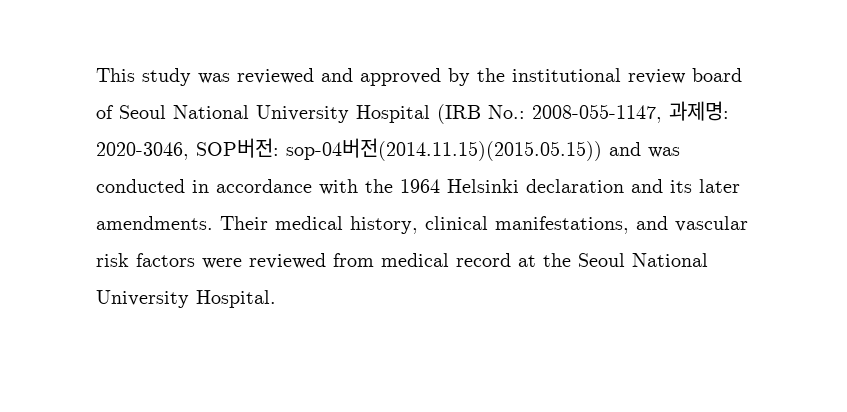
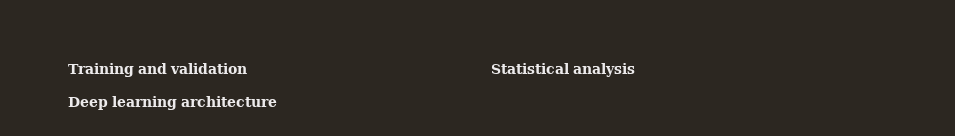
[96,68,742,86] [96,101,729,124] [96,138,680,161] [96,179,740,195] [96,216,748,234] [96,253,708,269] [96,290,276,308] This study was reviewed and approved by the institutional review board of Seoul National University Hospital (IRB No.: 2008-055-1147, 과제명: 2020-3046, SOP버전: sop-04버전(2014.11.15)(2015.05.15)) and was conducted in accordance with the 1964 Helsinki declaration and its later amendments. Their medical history, clinical manifestations, and vascular risk factors were reviewed from medical record at the Seoul National University Hospital. -> [68,63,247,77] [68,96,277,110] [491,63,635,77] Training and validation // Deep learning architecture // Statistical analysis

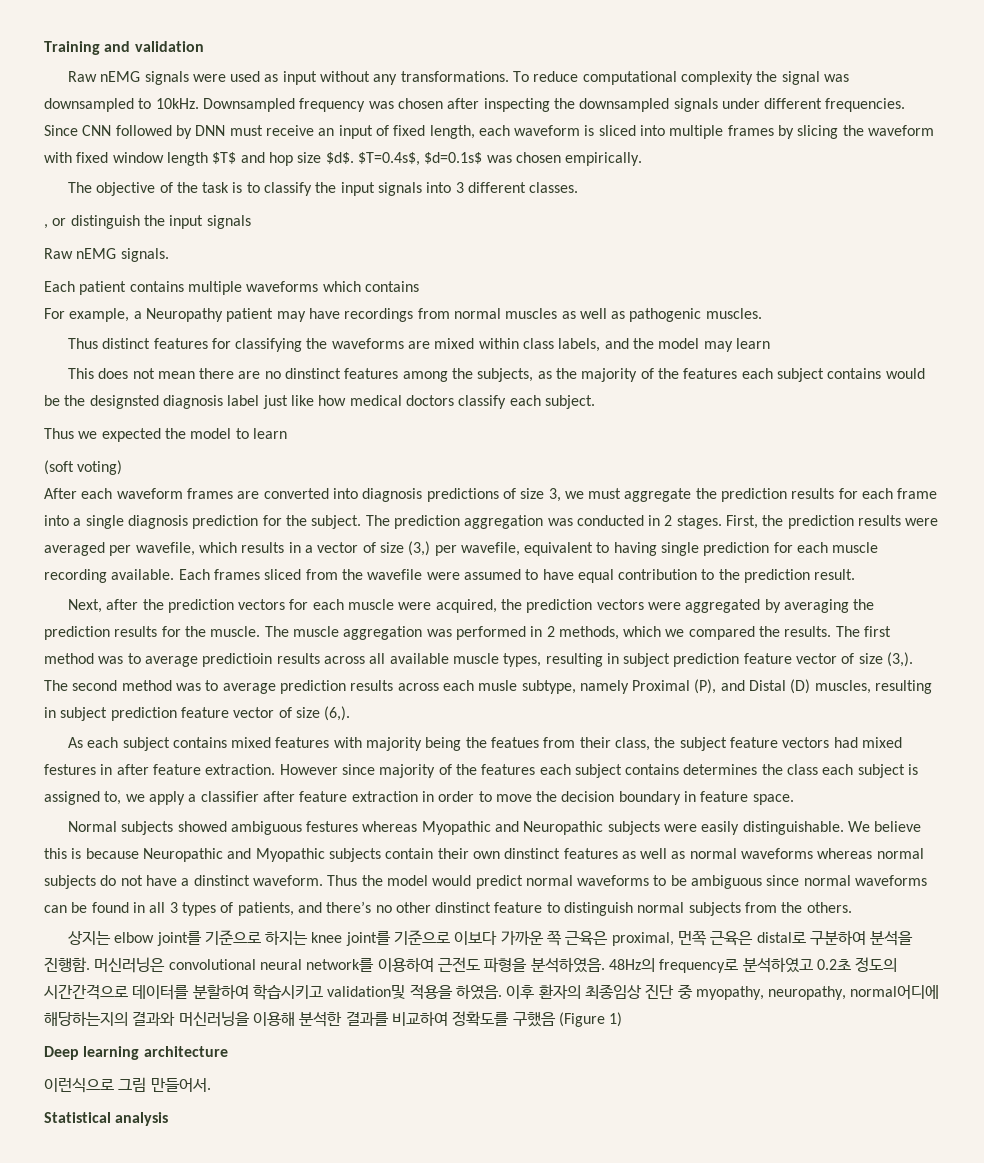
(247, 68) none -> [67,71,849,85] [44,98,906,112] [44,125,935,139] [44,152,643,166] [67,182,579,196] [44,215,251,229] [44,248,169,262] [44,281,419,295] [44,308,762,322] [67,338,770,352] [67,368,925,382] [44,395,595,409] [44,428,287,442] [44,460,123,475] [44,488,938,502] [44,515,939,529] [44,541,879,556] [44,569,856,583] [67,599,875,613] [44,626,892,640] [44,652,914,667] [44,679,933,694] [44,706,351,721] [67,737,902,751] [44,764,919,778] [44,791,794,805] [67,821,922,835] [44,848,924,862] [44,875,928,889] [44,901,852,916] [67,930,914,946] [44,957,898,973] [44,984,940,1000] [44,1011,623,1027] // Raw nEMG signals were used as input without any transformations. To reduce computational complexity the signal was downsampled to 10kHz. Downsampled frequency was chosen after inspecting the downsampled signals under different frequencies. Since CNN followed by DNN must receive an input of fixed length, each waveform is sliced into multiple frames by slicing the waveform with fixed window length $T$ and hop size $d$. $T=0.4s$, $d=0.1s$ was chosen empirically. // The objective of the task is to classify the input signals into 3 different classes. // , or distinguish the input signals // Raw nEMG signals. // Each patient contains multiple waveforms which contains // For example, a Neuropathy patient may have recordings from normal muscles as well as pathogenic muscles. // Thus distinct features for classifying the waveforms are mixed within class labels, and the model may learn // This does not mean there are no dinstinct features among the subjects, as the majority of the features each subject contains would be the designsted diagnosis label just like how medical doctors classify each subject. // Thus we expected the model to learn // (soft voting) // After each waveform frames are converted into diagnosis predictions of size 3, we must aggregate the prediction results for each frame into a single diagnosis prediction for the subject. The prediction aggregation was conducted in 2 stages. First, the prediction results were averaged per wavefile, which results in a vector of size (3,) per wavefile, equivalent to having single prediction for each muscle recording available. Each frames sliced from the wavefile were assumed to have equal contribution to the prediction result. // Next, after the prediction vectors for each muscle were acquired, the prediction vectors were aggregated by averaging the prediction results for the muscle. The muscle aggregation was performed in 2 methods, which we compared the results. The first method was to average predictioin results across all available muscle types, resulting in subject prediction feature vector of size (3,). The second method was to average prediction results across each musle subtype, namely Proximal (P), and Distal (D) muscles, resulting in subject prediction feature vector of size (6,). // As each subject contains mixed features with majority being the featues from their class, the subject feature vectors had mixed festures in after feature extraction. However since majority of the features each subject contains determines the class each subject is assigned to, we apply a classifier after feature extraction in order to move the decision boundary in feature space. // Normal subjects showed ambiguous festures whereas Myopathic and Neuropathic subjects were easily distinguishable. We believe this is because Neuropathic and Myopathic subjects contain their own dinstinct features as well as normal waveforms whereas normal subjects do not have a dinstinct waveform. Thus the model would predict normal waveforms to be ambiguous since normal waveforms can be found in all 3 types of patients, and there’s no other dinstinct feature to distinguish normal subjects from the others. // 상지는 elbow joint를 기준으로 하지는 knee joint를 기준으로 이보다 가까운 쪽 근육은 proximal, 먼쪽 근육은 distal로 구분하여 분석을 진행함. 머신러닝은 convolutional neural network를 이용하여 근전도 파형을 분석하였음. 48Hz의 frequency로 분석하였고 0.2초 정도의 시간간격으로 데이터를 분할하여 학습시키고 validation및 적용을 하였음. 이후 환자의 최종임상 진단 중 myopathy, neuropathy, normal어디에 해당하는지의 결과와 머신러닝을 이용해 분석한 결과를 비교하여 정확도를 구했음 (Figure 1)
(277, 101) none -> [44,1077,211,1093] // 이런식으로 그림 만들어서.

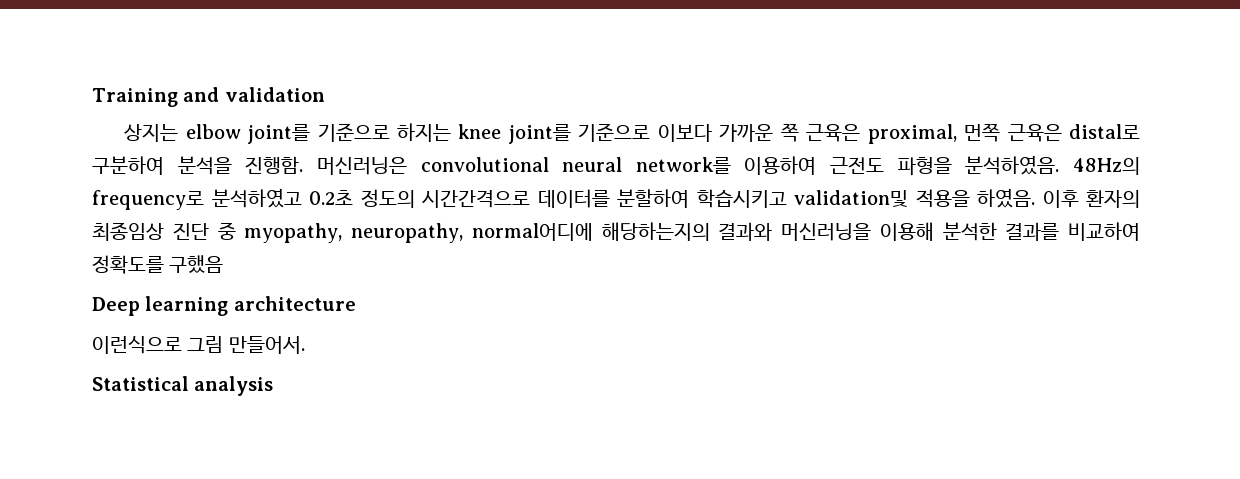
[67,71,849,85] [44,98,906,112] [44,125,935,139] [44,152,643,166] [67,182,579,196] [44,215,251,229] [44,248,169,262] [44,281,419,295] [44,308,762,322] [67,338,770,352] [67,368,925,382] [44,395,595,409] [44,428,287,442] [44,460,123,475] [44,488,938,502] [44,515,939,529] [44,541,879,556] [44,569,856,583] [67,599,875,613] [44,626,892,640] [44,652,914,667] [44,679,933,694] [44,706,351,721] [67,737,902,751] [44,764,919,778] [44,791,794,805] [67,821,922,835] [44,848,924,862] [44,875,928,889] [44,901,852,916] // Raw nEMG signals were used as input without any transformations. To reduce computational complexity the signal was downsampled to 10kHz. Downsampled frequency was chosen after inspecting the downsampled signals under different frequencies. Since CNN followed by DNN must receive an input of fixed length, each waveform is sliced into multiple frames by slicing the waveform with fixed window length $T$ and hop size $d$. $T=0.4s$, $d=0.1s$ was chosen empirically. // The objective of the task is to classify the input signals into 3 different classes. // , or distinguish the input signals // Raw nEMG signals. // Each patient contains multiple waveforms which contains // For example, a Neuropathy patient may have recordings from normal muscles as well as pathogenic muscles. // Thus distinct features for classifying the waveforms are mixed within class labels, and the model may learn // This does not mean there are no dinstinct features among the subjects, as the majority of the features each subject contains would be the designsted diagnosis label just like how medical doctors classify each subject. // Thus we expected the model to learn // (soft voting) // After each waveform frames are converted into diagnosis predictions of size 3, we must aggregate the prediction results for each frame into a single diagnosis prediction for the subject. The prediction aggregation was conducted in 2 stages. First, the prediction results were averaged per wavefile, which results in a vector of size (3,) per wavefile, equivalent to having single prediction for each muscle recording available. Each frames sliced from the wavefile were assumed to have equal contribution to the prediction result. // Next, after the prediction vectors for each muscle were acquired, the prediction vectors were aggregated by averaging the prediction results for the muscle. The muscle aggregation was performed in 2 methods, which we compared the results. The first method was to average predictioin results across all available muscle types, resulting in subject prediction feature vector of size (3,). The second method was to average prediction results across each musle subtype, namely Proximal (P), and Distal (D) muscles, resulting in subject prediction feature vector of size (6,). // As each subject contains mixed features with majority being the featues from their class, the subject feature vectors had mixed festures in after feature extraction. However since majority of the features each subject contains determines the class each subject is assigned to, we apply a classifier after feature extraction in order to move the decision boundary in feature space. // Normal subjects showed ambiguous festures whereas Myopathic and Neuropathic subjects were easily distinguishable. We believe this is because Neuropathic and Myopathic subjects contain their own dinstinct features as well as normal waveforms whereas normal subjects do not have a dinstinct waveform. Thus the model would predict normal waveforms to be ambiguous since normal waveforms can be found in all 3 types of patients, and there’s no other dinstinct feature to distinguish normal subjects from the others. -> (325, 94) none
[558,1012,623,1027] (Figure 1) -> (224, 264) none

